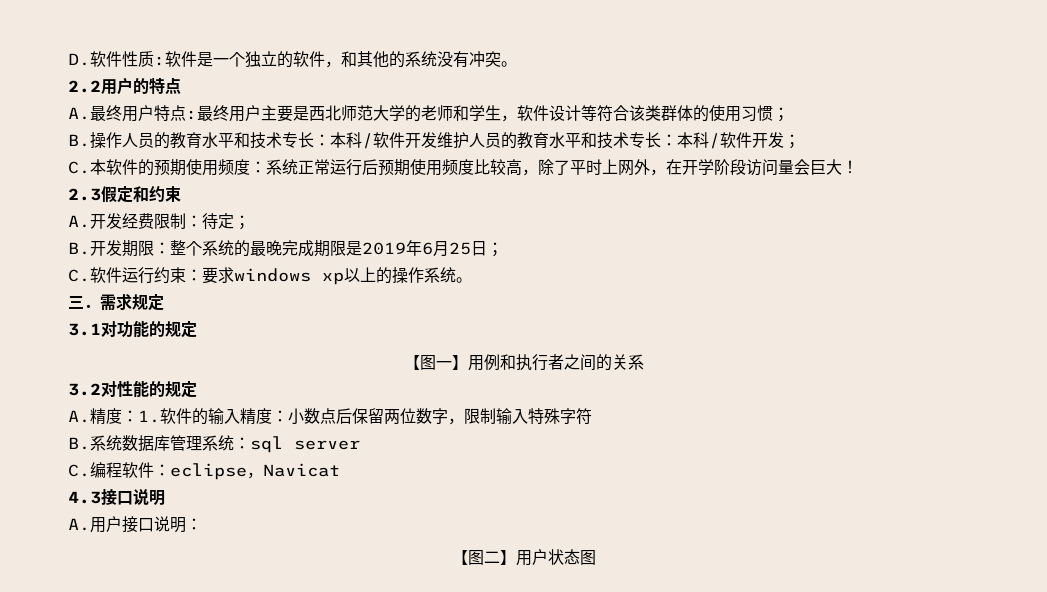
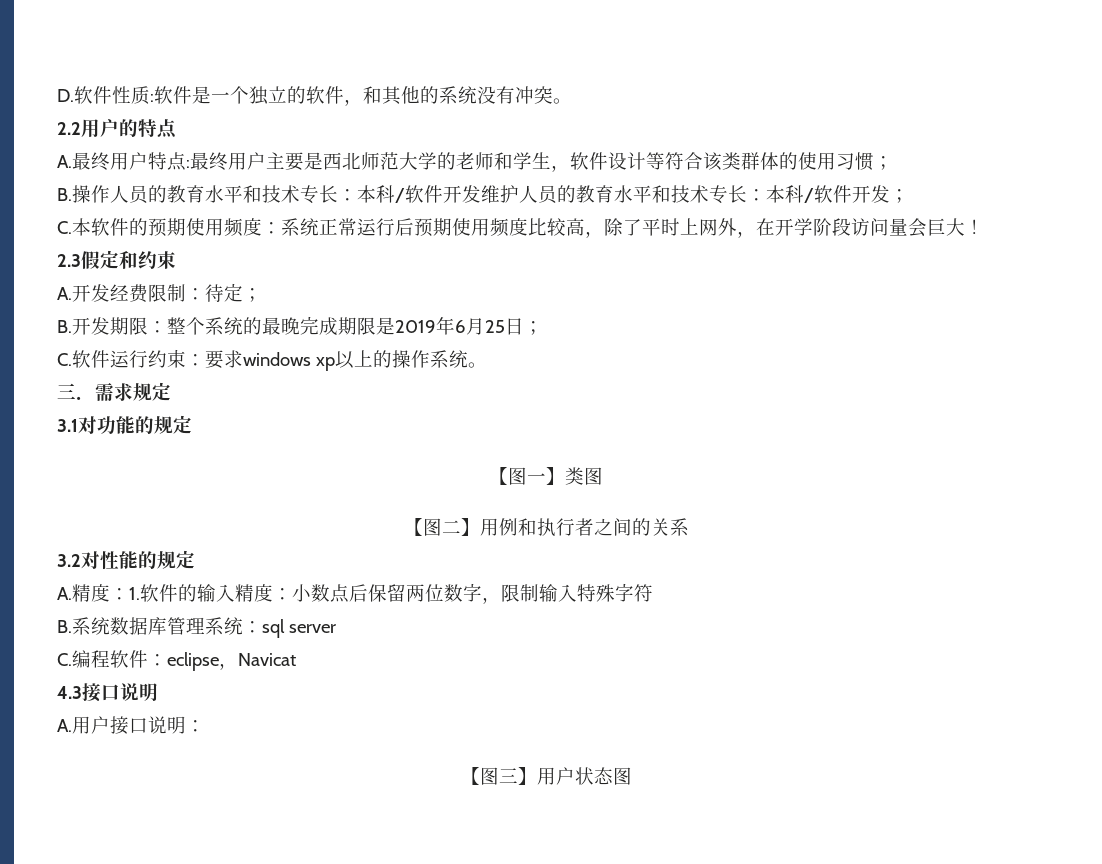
(468, 362) none -> [565,467,603,485] [403,518,480,536] 类图 // 【图二】
[483,551,500,563] 二 -> [498,768,518,783] 三

